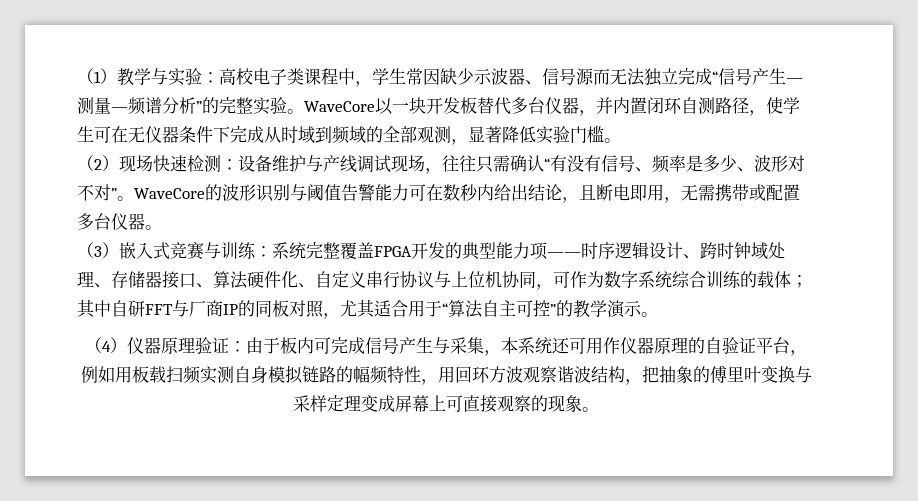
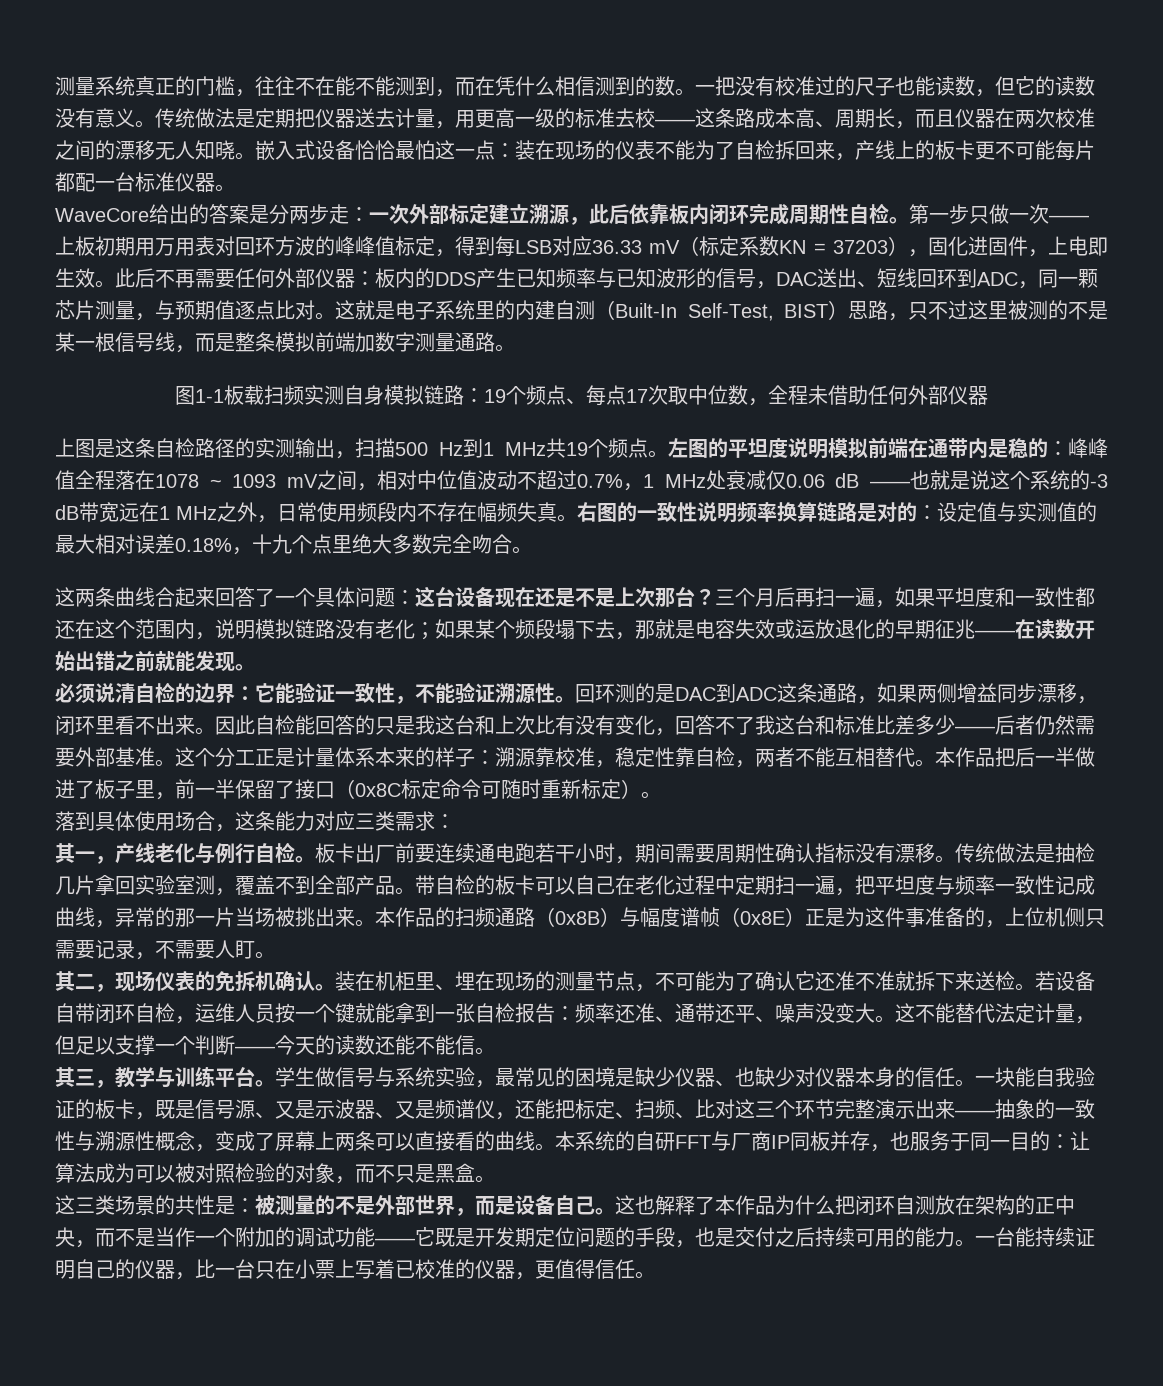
[77,68,803,87] [77,97,800,116] [77,125,621,145] [77,155,805,174] [77,184,800,203] [77,213,162,230] [77,242,785,260] [77,271,808,290] [77,299,658,319] [85,337,807,356] [80,366,132,383] （1）教学与实验：高校电子类课程中，学生常因缺少示波器、信号源而无法独立完成“信号产生—测量—频谱分析”的完整实验。WaveCore以一块开发板替代多台仪器，并内置闭环自测路径，使学生可在无仪器条件下完成从时域到频域的全部观测，显著降低实验门槛。 // （2）现场快速检测：设备维护与产线调试现场，往往只需确认“有没有信号、频率是多少、波形对不对”。WaveCore的波形识别与阈值告警能力可在数秒内给出结论，且断电即用，无需携带或配置多台仪器。 // （3）嵌入式竞赛与训练：系统完整覆盖FPGA开发的典型能力项——时序逻辑设计、跨时钟域处理、存储器接口、算法硬件化、自定义串行协议与上位机协同，可作为数字系统综合训练的载体；其中自研FFT与厂商IP的同板对照，尤其适合用于“算法自主可控”的教学演示。 // （4）仪器原理验证：由于板内可完成信号产生与采集，本系统还可用作仪器原理的自验证平台，例如用 -> [55,76,1095,97] [55,108,1095,129] [55,140,1095,161] [55,172,235,192] [55,203,1089,225] [55,236,1108,257] [55,268,1098,289] [55,300,1108,321] [55,332,515,353] [175,386,224,405] 测量系统真正的门槛，往往不在能不能测到，而在凭什么相信测到的数。一把没有校准过的尺子也能读数，但它的读数没有意义。传统做法是定期把仪器送去计量，用更高一级的标准去校——这条路成本高、周期长，而且仪器在两次校准之间的漂移无人知晓。嵌入式设备恰恰最怕这一点：装在现场的仪表不能为了自检拆回来，产线上的板卡更不可能每片都配一台标准仪器。 // WaveCore给出的答案是分两步走：一次外部标定建立溯源，此后依靠板内闭环完成周期性自检。第一步只做一次——上板初期用万用表对回环方波的峰峰值标定，得到每LSB对应36.33 mV（标定系数KN = 37203），固化进固件，上电即生效。此后不再需要任何外部仪器：板内的DDS产生已知频率与已知波形的信号，DAC送出、短线回环到ADC，同一颗芯片测量，与预期值逐点比对。这就是电子系统里的内建自测（Built-In Self-Test, BIST）思路，只不过这里被测的不是某一根信号线，而是整条模拟前端加数字测量通路。 // 图1-1
[335,366,812,385] [293,395,582,413] 的幅频特性，用回环方波观察谐波结构，把抽象的傅里叶变换与采样定理变成屏幕上可直接观察的现象 -> [464,385,988,406] [55,438,1108,459] [55,470,1108,491] [55,502,1097,523] [55,534,532,555] [55,586,1095,608] [55,619,1095,640] [55,651,255,672] [55,682,1097,704] [55,715,1095,736] [55,747,1095,768] [55,779,661,800] [55,811,455,832] [55,842,1095,864] [55,875,1095,896] [55,907,1105,928] [55,939,275,960] [55,971,1095,992] [55,1003,1095,1024] [55,1035,495,1055] [55,1066,1095,1088] [55,1099,1095,1120] [55,1131,1090,1152] [55,1163,495,1184] [55,1195,1075,1216] [55,1227,1095,1248] [55,1259,635,1280] ：19个频点、每点17次取中位数，全程未借助任何外部仪器 // 上图是这条自检路径的实测输出，扫描500 Hz到1 MHz共19个频点。左图的平坦度说明模拟前端在通带内是稳的：峰峰值全程落在1078 ~ 1093 mV之间，相对中位值波动不超过0.7%，1 MHz处衰减仅0.06 dB ——也就是说这个系统的-3 dB带宽远在1 MHz之外，日常使用频段内不存在幅频失真。右图的一致性说明频率换算链路是对的：设定值与实测值的最大相对误差0.18%，十九个点里绝大多数完全吻合。 // 这两条曲线合起来回答了一个具体问题：这台设备现在还是不是上次那台？三个月后再扫一遍，如果平坦度和一致性都还在这个范围内，说明模拟链路没有老化；如果某个频段塌下去，那就是电容失效或运放退化的早期征兆——在读数开始出错之前就能发现。 // 必须说清自检的边界：它能验证一致性，不能验证溯源性。回环测的是DAC到ADC这条通路，如果两侧增益同步漂移，闭环里看不出来。因此自检能回答的只是我这台和上次比有没有变化，回答不了我这台和标准比差多少——后者仍然需要外部基准。这个分工正是计量体系本来的样子：溯源靠校准，稳定性靠自检，两者不能互相替代。本作品把后一半做进了板子里，前一半保留了接口（0x8C标定命令可随时重新标定）。 // 落到具体使用场合，这条能力对应三类需求： // 其一，产线老化与例行自检。板卡出厂前要连续通电跑若干小时，期间需要周期性确认指标没有漂移。传统做法是抽检几片拿回实验室测，覆盖不到全部产品。带自检的板卡可以自己在老化过程中定期扫一遍，把平坦度与频率一致性记成曲线，异常的那一片当场被挑出来。本作品的扫频通路（0x8B）与幅度谱帧（0x8E）正是为这件事准备的，上位机侧只需要记录，不需要人盯。 // 其二，现场仪表的免拆机确认。装在机柜里、埋在现场的测量节点，不可能为了确认它还准不准就拆下来送检。若设备自带闭环自检，运维人员按一个键就能拿到一张自检报告：频率还准、通带还平、噪声没变大。这不能替代法定计量，但足以支撑一个判断——今天的读数还能不能信。 // 其三，教学与训练平台。学生做信号与系统实验，最常见的困境是缺少仪器、也缺少对仪器本身的信任。一块能自我验证的板卡，既是信号源、又是示波器、又是频谱仪，还能把标定、扫频、比对这三个环节完整演示出来——抽象的一致性与溯源性概念，变成了屏幕上两条可以直接看的曲线。本系统的自研FFT与厂商IP同板并存，也服务于同一目的：让算法成为可以被对照检验的对象，而不只是黑盒。 // 这三类场景的共性是：被测量的不是外部世界，而是设备自己。这也解释了本作品为什么把闭环自测放在架构的正中央，而不是当作一个附加的调试功能——它既是开发期定位问题的手段，也是交付之后持续可用的能力。一台能持续证明自己的仪器，比一台只在小票上写着已校准的仪器，更值得信任

